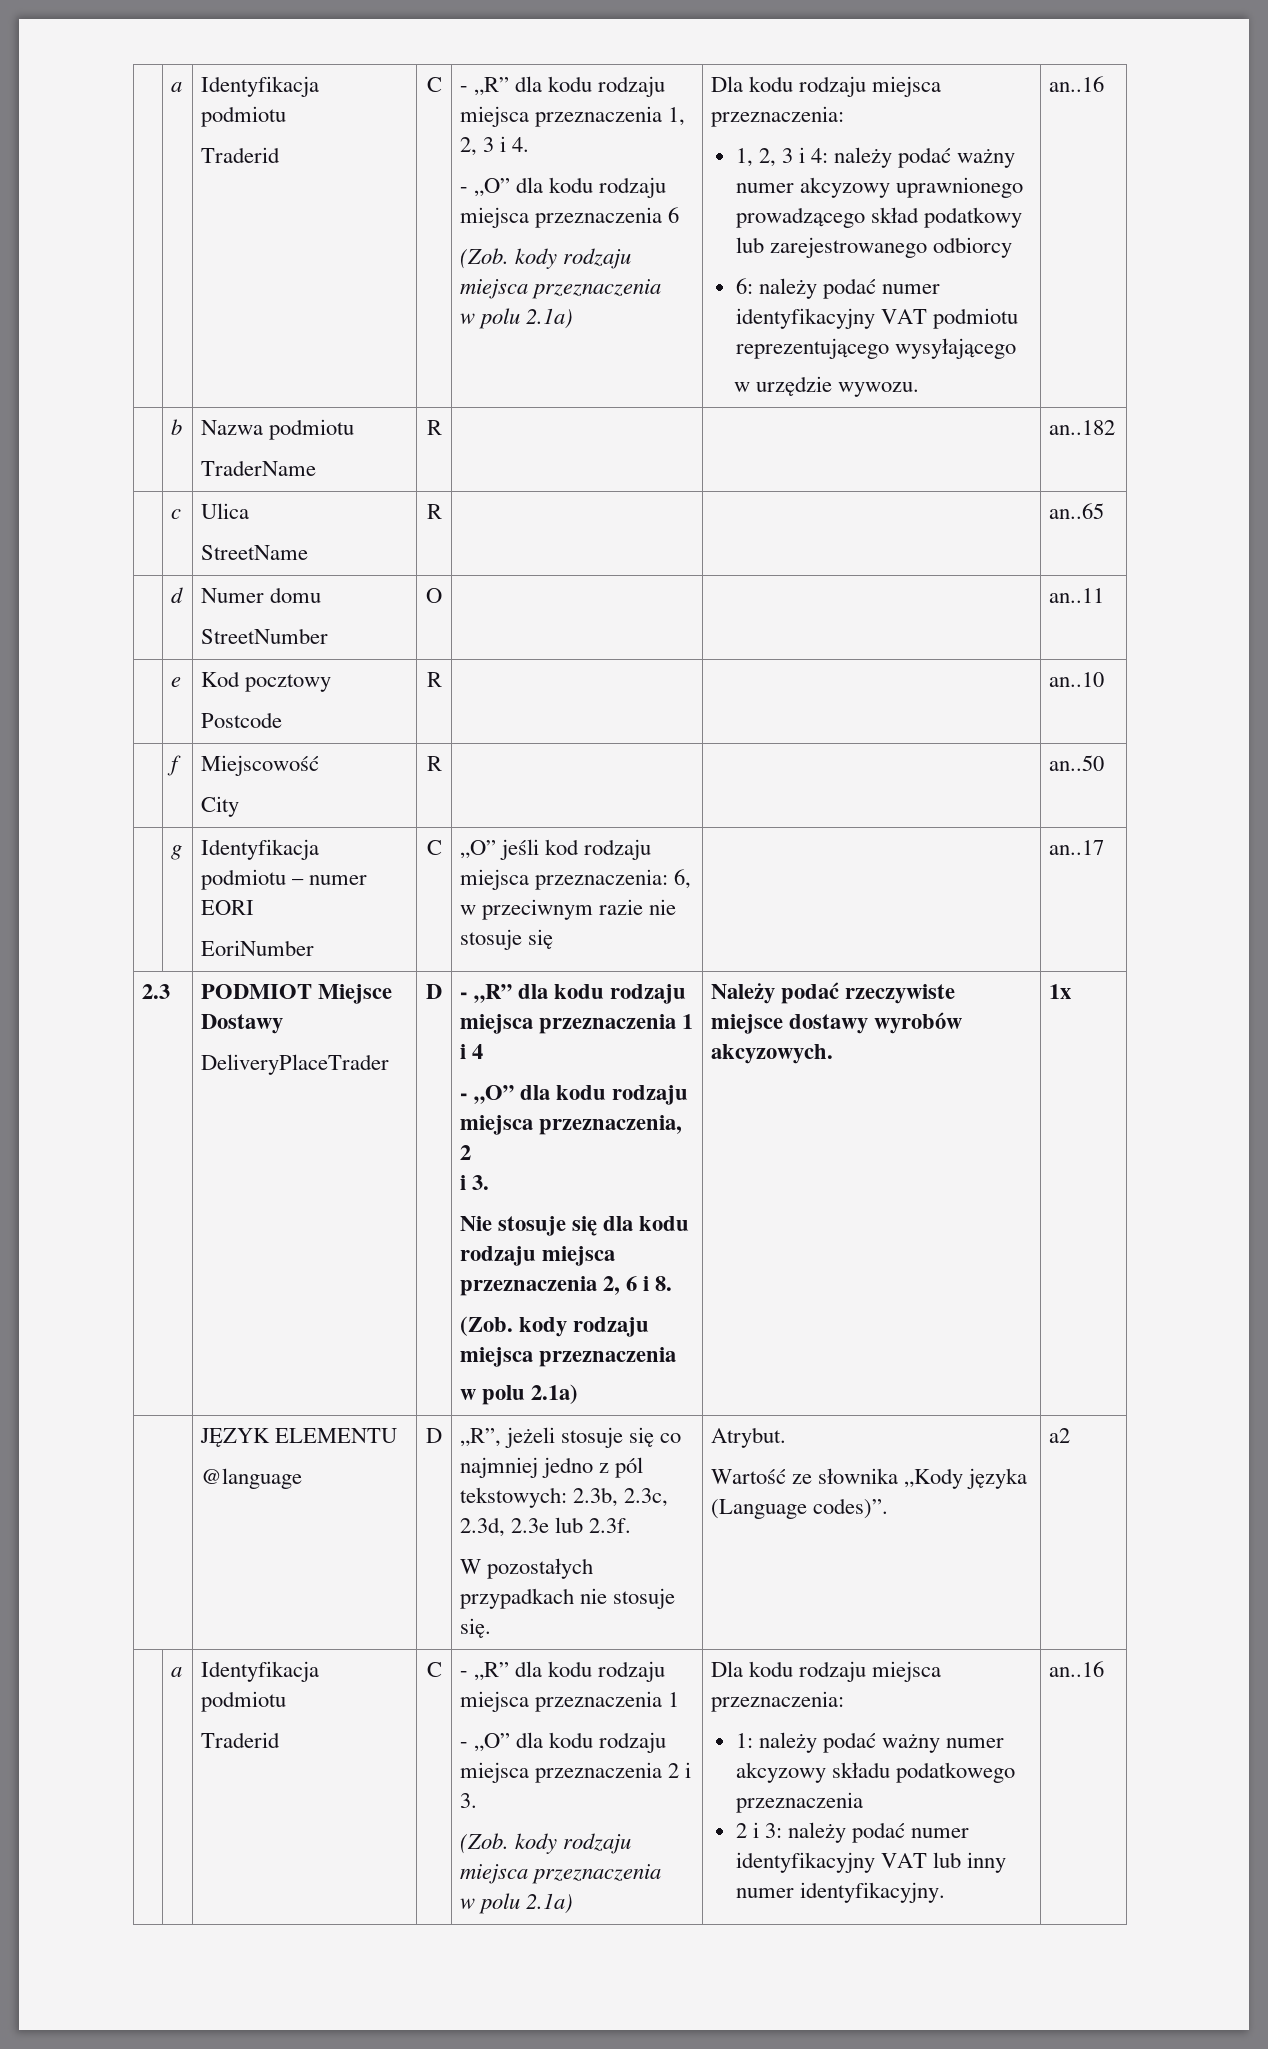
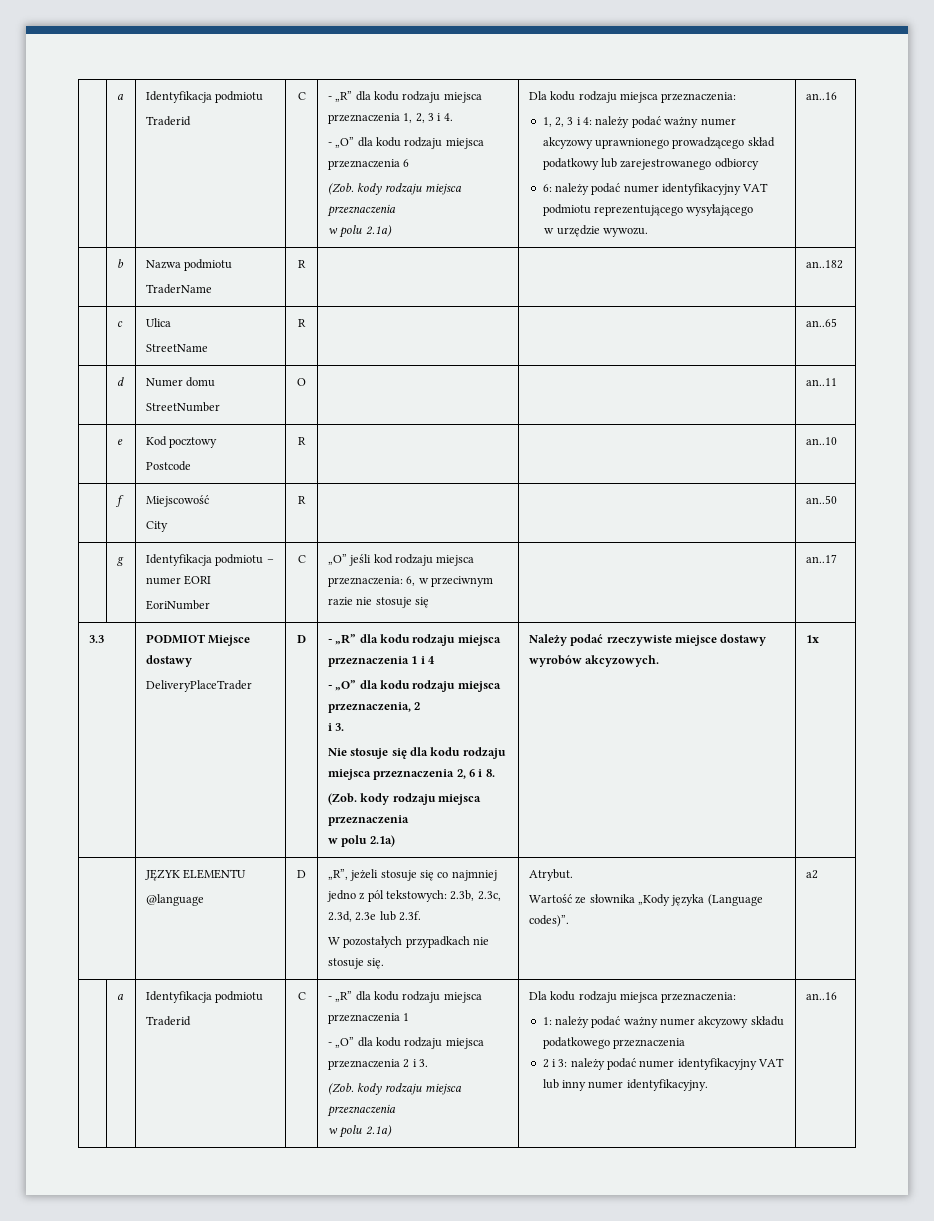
[142,984,171,999] 2.3 -> [88,635,104,643] 3.3
[201,1014,284,1034] Dostawy -> [145,655,192,667] dostawy

